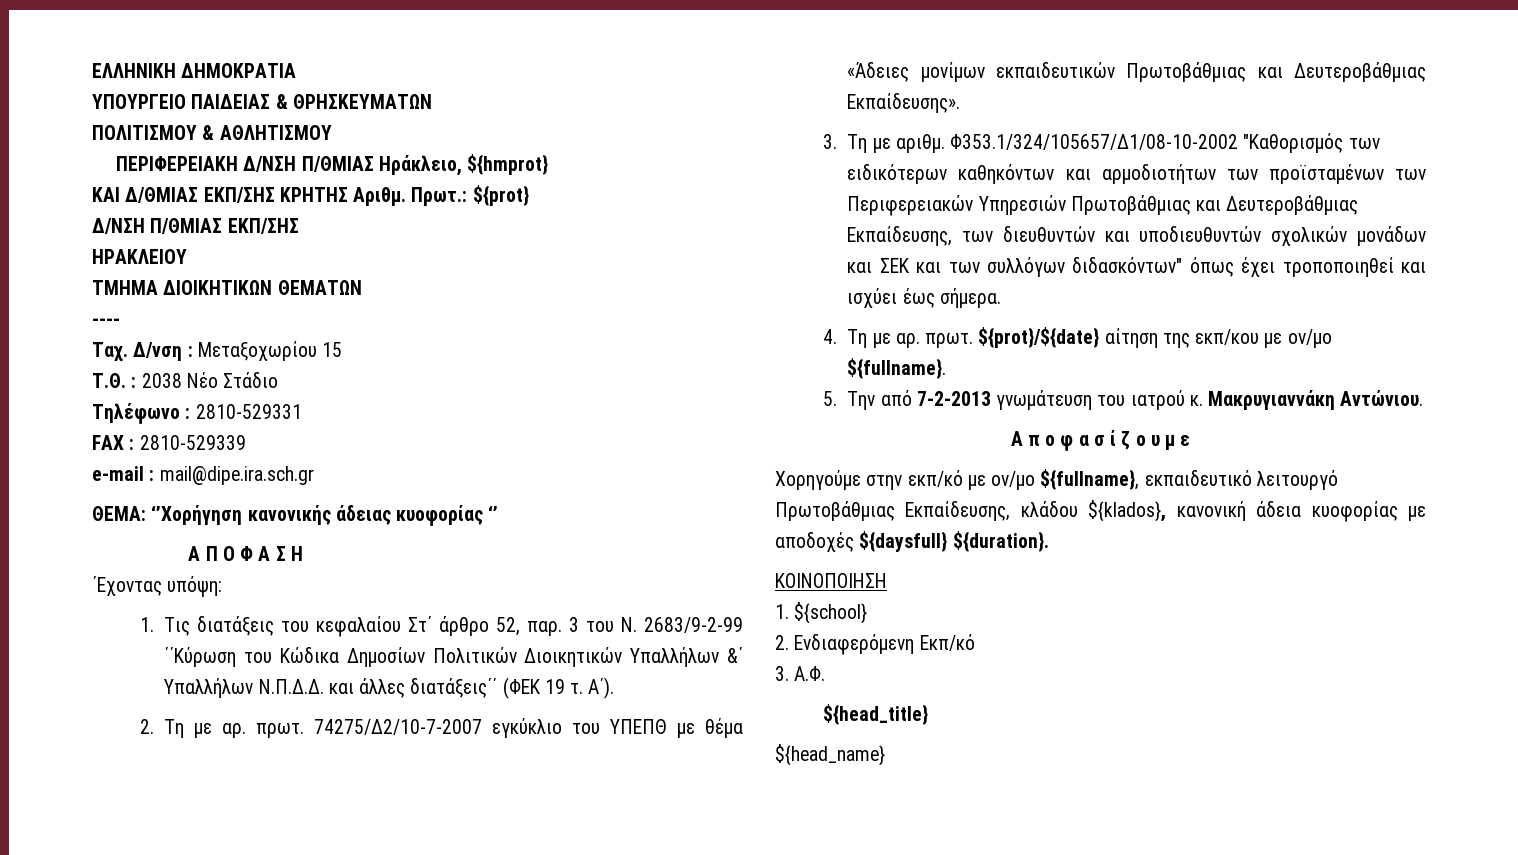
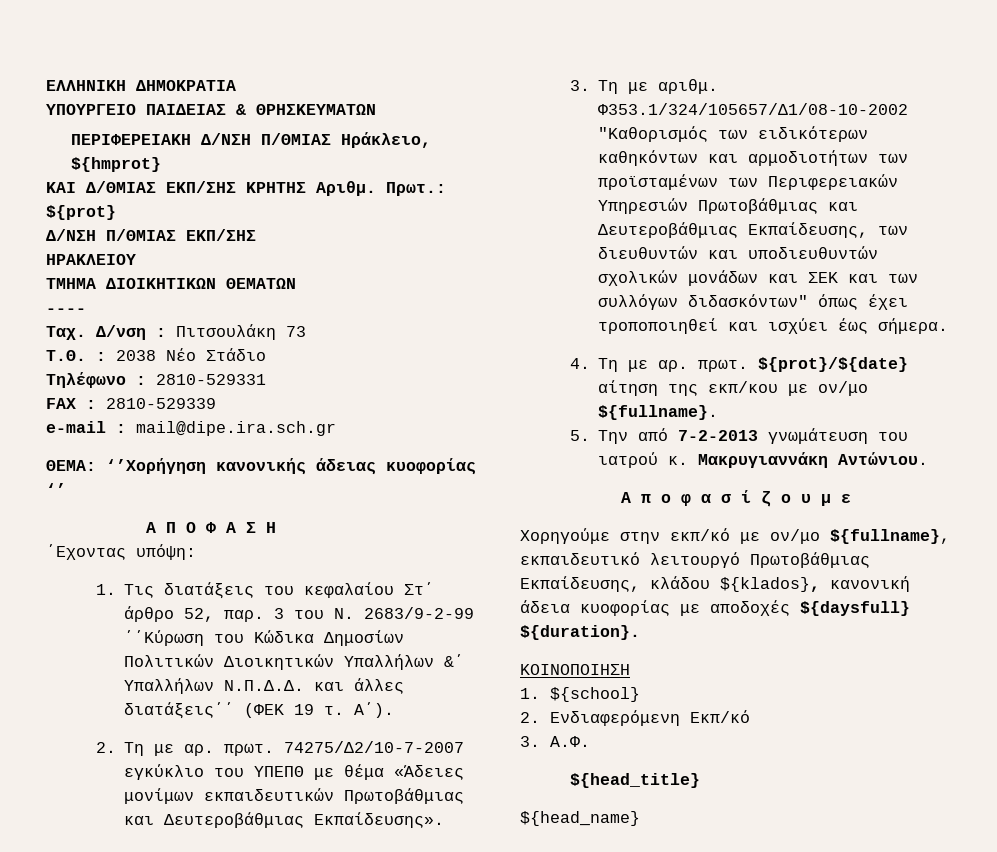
[92,125,332,140] // ΠΟΛΙΤΙΣΜΟΥ & ΑΘΛΗΤΙΣΜΟΥ -> (376, 109) none
[197,341,343,361] Μεταξοχωρίου 15 -> [176,324,306,340] Πιτσουλάκη 73

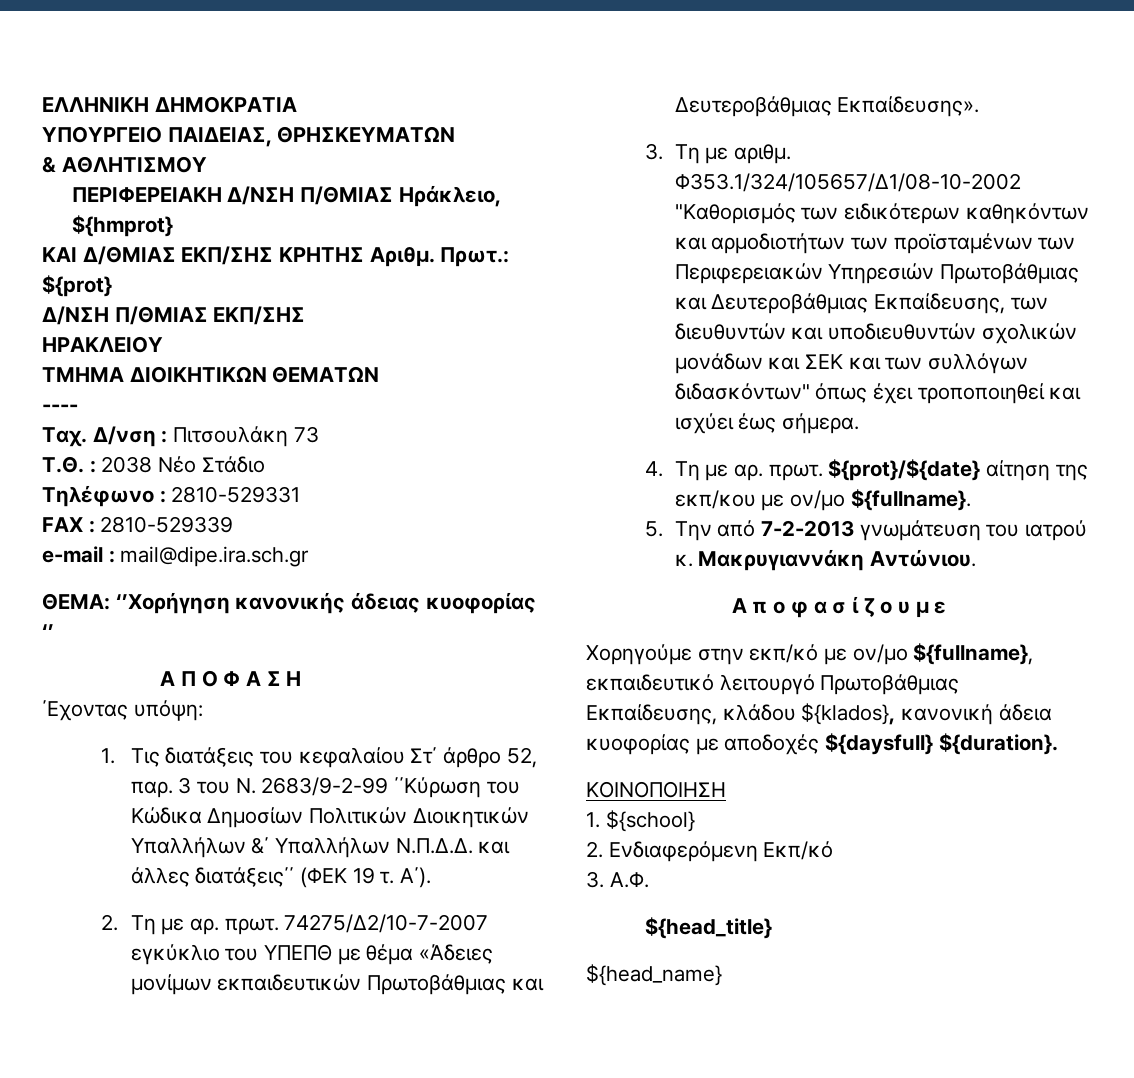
[146,104,376,115] ΠΑΙΔΕΙΑΣ & ΘΡΗΣΚΕΥΜΑΤΩΝ -> [167,126,456,147] [42,156,207,173] ΠΑΙΔΕΙΑΣ, ΘΡΗΣΚΕΥΜΑΤΩΝ // & ΑΘΛΗΤΙΣΜΟΥ

